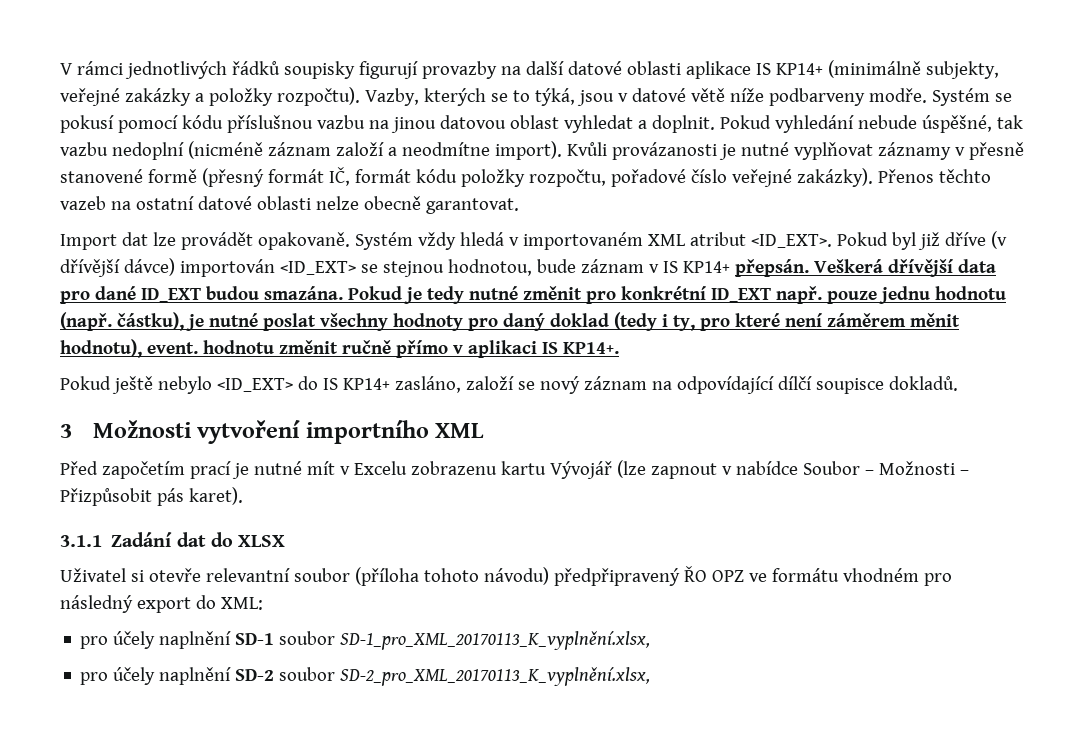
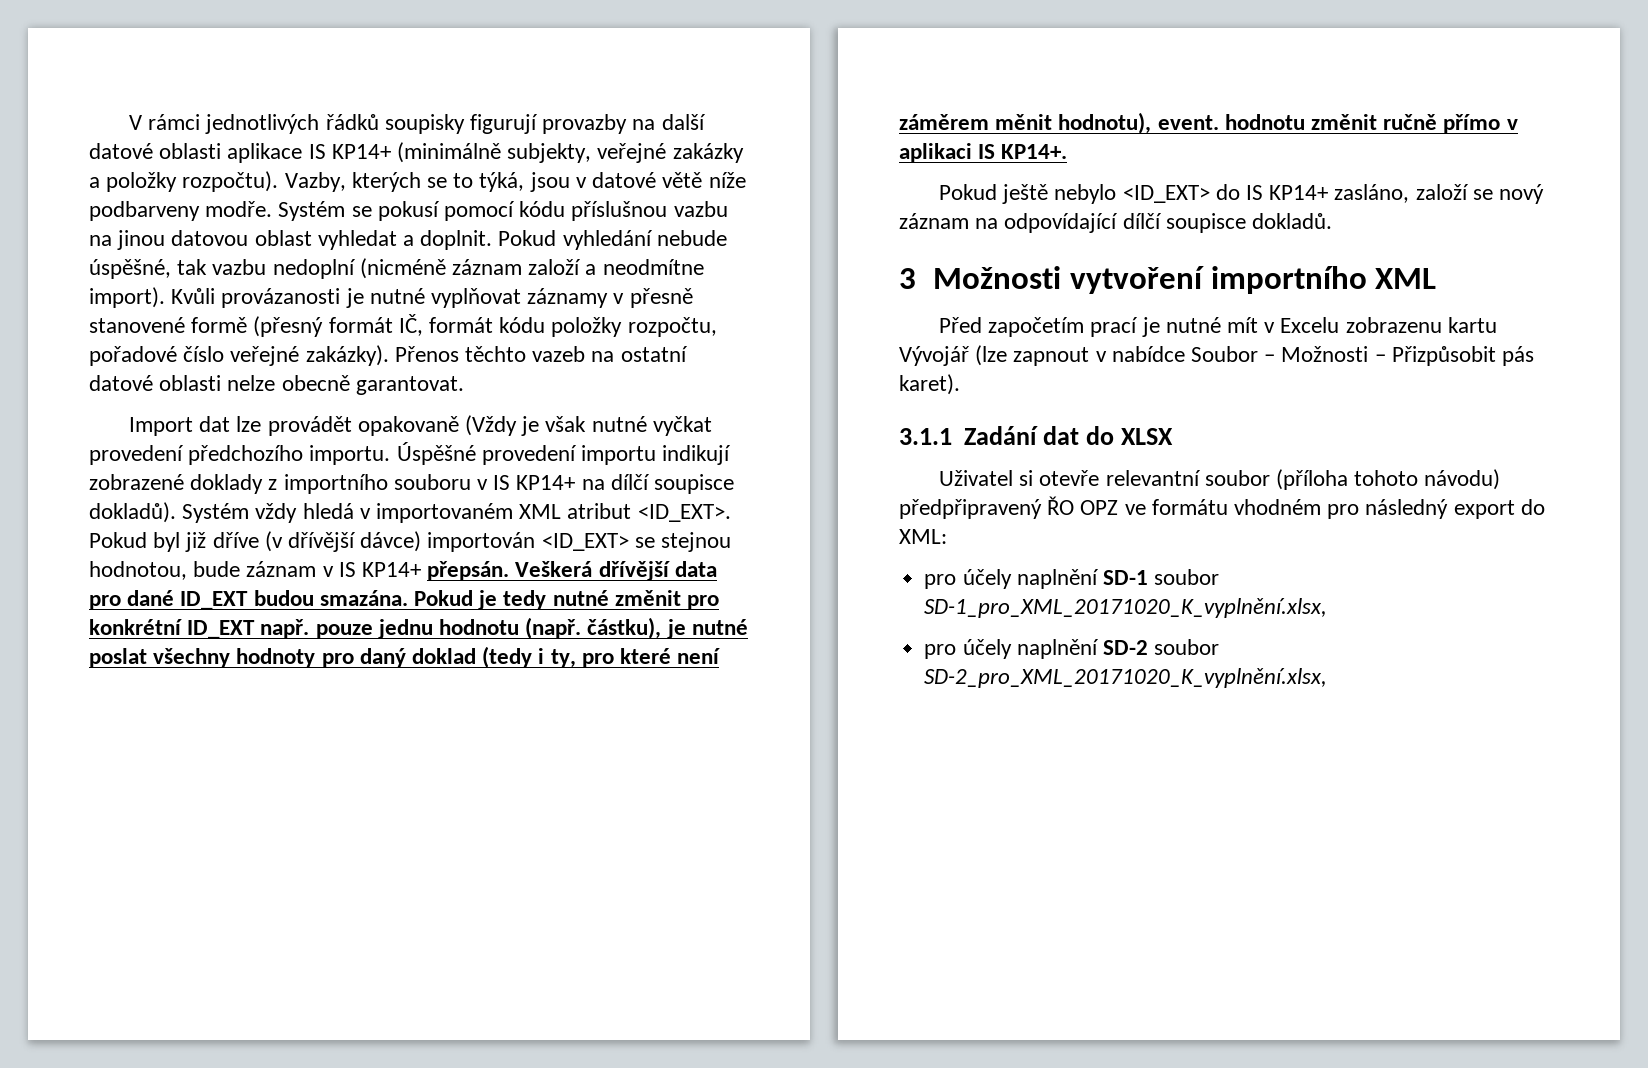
[257,232,350,250] opakovaně. -> [357,415,712,436] [89,442,732,465] [89,474,735,494] [89,502,176,523] opakovaně (Vždy je však nutné vyčkat provedení předchozího importu. Úspěšné provedení importu indikují zobrazené doklady z importního souboru v IS KP14+ na dílčí soupisce dokladů).
[340,631,651,650] SD-1_pro_XML_20170113_K_vyplnění.xlsx, -> [924,598,1328,618] SD-1_pro_XML_20171020_K_vyplnění.xlsx,
[340,667,651,686] SD-2_pro_XML_20170113_K_vyplnění.xlsx, -> [924,668,1328,688] SD-2_pro_XML_20171020_K_vyplnění.xlsx,

